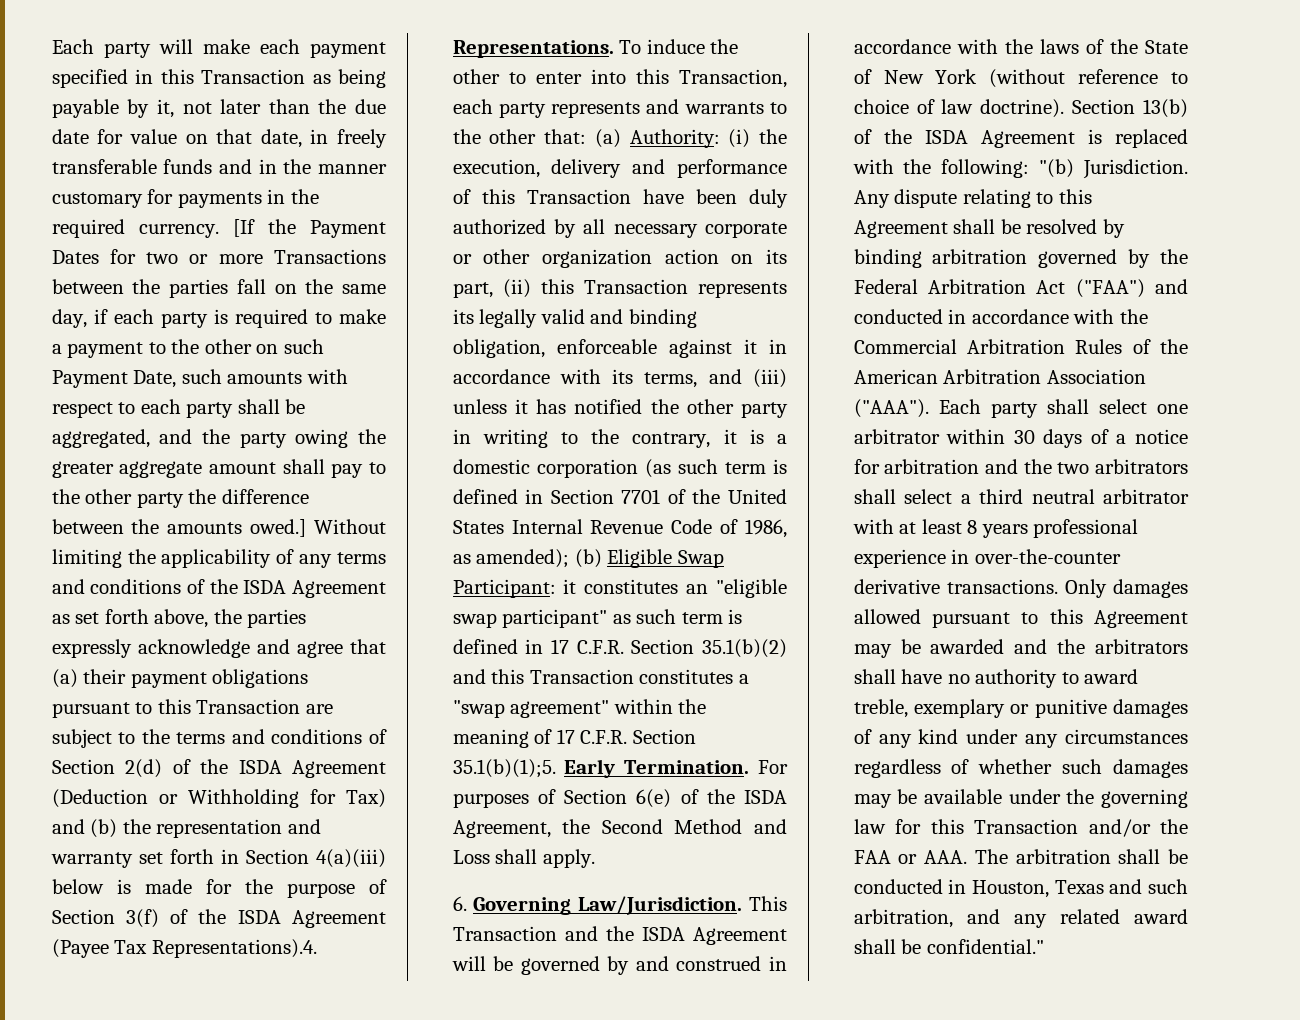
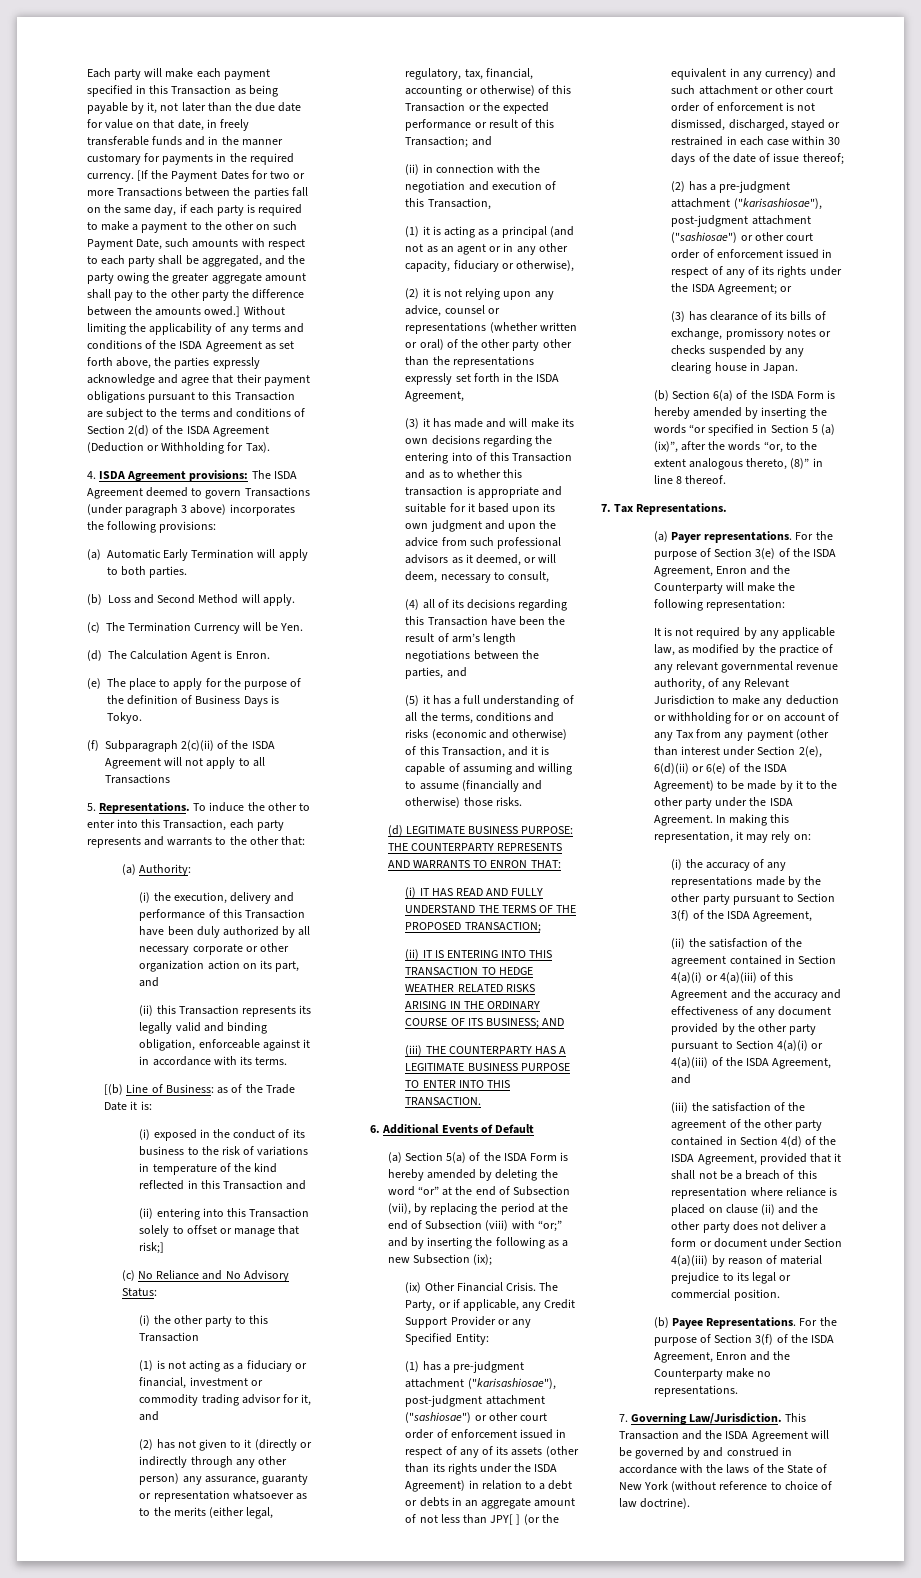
[51,669,78,688] (a) -> (234, 379) none
[346,789,386,808] [51,819,321,838] [50,849,386,868] [51,879,387,898] [51,909,386,928] [51,939,317,958] Tax) and (b) the representation and warranty set forth in Section 4(a)(iii) below is made for the purpose of Section 3(f) of the ISDA Agreement (Payee Tax Representations).4. -> [245,442,270,453] [86,470,297,482] [86,487,310,499] [86,504,295,516] [86,521,217,533] [86,549,308,561] [106,566,188,578] [86,594,295,606] [86,622,303,634] [86,650,270,662] [86,678,302,690] [106,695,279,707] [106,712,142,724] [86,740,275,752] [104,757,265,769] [104,774,170,784] [86,803,96,811] Tax). // 4. ISDA Agreement provisions: The ISDA Agreement deemed to govern Transactions (under paragraph 3 above) incorporates the following provisions: // (a) Automatic Early Termination will apply to both parties. // (b) Loss and Second Method will apply. // (c) The Termination Currency will be Yen. // (d) The Calculation Agent is Enron. // (e) The place to apply for the purpose of the definition of Business Days is Tokyo. // (f) Subparagraph 2(c)(ii) of the ISDA Agreement will not apply to all Transactions // 5.
(587, 136) none -> (306, 841) //
(720, 138) none -> (191, 870) //
(493, 290) none -> [139,977,160,987] and //
[644,369,787,388] [452,399,788,418] [452,429,787,448] [452,459,787,478] [452,489,787,504] [452,519,787,538] [452,549,724,568] [452,579,787,598] [452,609,743,628] [452,639,787,658] [452,669,749,684] [452,699,707,718] [452,729,696,748] [452,759,788,778] [452,789,787,808] [452,819,787,838] [452,849,595,868] [452,896,467,911] terms, and (iii) unless it has notified the other party in writing to the contrary, it is a domestic corporation (as such term is defined in Section 7701 of the United States Internal Revenue Code of 1986, as amended); (b) Eligible Swap Participant: it constitutes an "eligible swap participant" as such term is defined in 17 C.F.R. Section 35.1(b)(2) and this Transaction constitutes a "swap agreement" within the meaning of 17 C.F.R. Section 35.1(b)(1);5. Early Termination. For purposes of Section 6(e) of the ISDA Agreement, the Second Method and Loss shall apply. // 6. -> [255,1057,288,1065] [104,1084,295,1095] [104,1101,152,1111] [139,1129,305,1141] [139,1146,309,1156] [139,1163,278,1175] [139,1180,307,1190] [139,1208,310,1220] [139,1225,300,1237] [139,1242,165,1254] [121,1270,289,1282] [121,1288,157,1297] [139,1315,269,1327] [139,1332,200,1342] [139,1360,307,1372] [139,1377,263,1389] [139,1394,312,1406] [139,1411,160,1421] [139,1439,312,1451] [139,1456,287,1468] [139,1473,308,1485] [139,1490,307,1502] [139,1507,274,1519] [405,68,533,80] [405,85,572,97] [405,102,549,114] [405,119,555,131] [405,136,492,148] [405,164,541,175] [405,181,556,193] [405,198,491,210] [405,226,574,238] [405,243,568,255] [405,260,574,272] [405,288,554,300] [405,305,500,317] [405,322,577,334] [405,339,572,351] [405,356,534,368] [405,373,560,385] [405,391,465,402] [405,418,574,429] [405,435,552,447] [405,452,573,464] [405,469,523,479] [405,486,562,498] [405,503,556,515] [405,520,557,532] [405,537,561,549] [405,554,557,566] [405,571,549,583] [405,599,568,611] [405,616,566,626] [405,633,516,645] [405,650,539,662] [405,667,467,679] [405,695,574,707] [405,712,555,724] [405,729,567,740] [405,746,550,758] [405,763,573,775] [405,780,542,792] [405,797,522,808] [387,825,574,836] [387,843,563,851] [387,860,561,868] [405,887,544,898] [405,905,577,913] [405,922,541,933] [405,949,553,960] [405,967,533,975] [405,984,535,992] [405,1001,540,1009] [405,1018,565,1029] [405,1045,567,1056] [405,1063,570,1071] [405,1080,510,1088] [405,1097,482,1105] [370,1124,535,1134] [387,1152,569,1163] [387,1169,558,1181] [387,1186,571,1196] [387,1203,569,1215] [387,1220,562,1232] [387,1237,569,1249] [387,1254,493,1266] [405,1282,559,1293] [405,1299,576,1311] [405,1316,531,1328] [405,1333,489,1345] [405,1361,524,1373] [405,1378,556,1390] [405,1395,545,1407] [405,1412,547,1423] [405,1429,567,1439] [405,1446,579,1458] [405,1463,558,1475] [405,1480,573,1492] [405,1497,576,1509] [405,1514,559,1525] [671,68,837,80] [671,85,834,95] [671,102,816,112] [671,119,840,131] [671,136,841,146] [671,153,844,165] [671,181,790,193] [671,198,822,210] [671,215,811,227] [671,232,813,243] [671,249,833,259] [671,266,842,278] [671,283,792,295] [671,311,826,322] [671,328,831,340] [671,345,804,357] [671,362,798,374] [653,390,836,401] [653,407,827,419] [653,424,836,436] [653,441,818,453] [653,458,823,470] [653,475,727,484] [601,503,728,515] [653,531,833,543] [653,548,837,560] [653,565,791,577] [653,582,796,594] [653,599,785,611] [653,627,836,639] [653,644,834,656] [653,661,839,673] [653,678,790,690] [653,695,839,707] [653,712,840,724] [653,729,829,741] [653,746,822,758] [653,763,787,774] [653,780,838,792] [653,797,793,809] [653,814,790,826] [653,831,811,843] [671,859,787,871] [671,876,821,888] [671,893,836,905] [671,910,813,922] [671,938,803,949] [671,955,836,967] [671,972,794,983] [671,989,842,1001] [671,1006,831,1018] [671,1023,817,1035] [671,1040,824,1052] [671,1057,832,1069] [671,1074,692,1084] [671,1102,806,1113] [671,1119,823,1131] [671,1136,837,1147] [671,1153,842,1165] [671,1170,817,1180] [671,1187,837,1199] [671,1204,819,1216] [671,1221,827,1233] [671,1238,843,1248] [671,1255,823,1267] [671,1272,792,1284] [671,1289,780,1301] [653,1317,837,1329] [653,1334,835,1346] [653,1351,791,1363] [653,1368,772,1380] [653,1385,738,1397] [618,1414,628,1422] terms. // [(b) Line of Business: as of the Trade Date it is: // (i) exposed in the conduct of its business to the risk of variations in temperature of the kind reflected in this Transaction and // (ii) entering into this Transaction solely to offset or manage that risk;] // (c) No Reliance and No Advisory Status: // (i) the other party to this Transaction // (1) is not acting as a fiduciary or financial, investment or commodity trading advisor for it, and // (2) has not given to it (directly or indirectly through any other person) any assurance, guaranty or representation whatsoever as to the merits (either legal, regulatory, tax, financial, accounting or otherwise) of this Transaction or the expected performance or result of this Transaction; and // (ii) in connection with the negotiation and execution of this Transaction, // (1) it is acting as a principal (and not as an agent or in any other capacity, fiduciary or otherwise), // (2) it is not relying upon any advice, counsel or representations (whether written or oral) of the other party other than the representations expressly set forth in the ISDA Agreement, // (3) it has made and will make its own decisions regarding the entering into of this Transaction and as to whether this transaction is appropriate and suitable for it based upon its own judgment and upon the advice from such professional advisors as it deemed, or will deem, necessary to consult, // (4) all of its decisions regarding this Transaction have been the result of arm’s length negotiations between the parties, and // (5) it has a full understanding of all the terms, conditions and risks (economic and otherwise) of this Transaction, and it is capable of assuming and willing to assume (financially and otherwise) those risks. // (d) LEGITIMATE BUSINESS PURPOSE: THE COUNTERPARTY REPRESENTS AND WARRANTS TO ENRON THAT: // (i) IT HAS READ AND FULLY UNDERSTAND THE TERMS OF THE PROPOSED TRANSACTION; // (ii) IT IS ENTERING INTO THIS TRANSACTION TO HEDGE WEATHER RELATED RISKS ARISING IN THE ORDINARY COURSE OF ITS BUSINESS; AND // (iii) THE COUNTERPARTY HAS A LEGITIMATE BUSINESS PURPOSE TO ENTER INTO THIS TRANSACTION. // 6. Additional Events of Default // (a) Section 5(a) of the ISDA Form is hereby amended by deleting the word “or” at the end of Subsection (vii), by replacing the period at the end of Subsection (viii) with “or;” and by inserting the following as a new Subsection (ix); // (ix) Other Financial Crisis. The Party, or if applicable, any Credit Support Provider or any Specified Entity: // (1) has a pre-judgment attachment ("karisashiosae"), post-judgment attachment ("sashiosae") or other court order of enforcement issued in respect of any of its assets (other than its rights under the ISDA Agreement) in relation to a debt or debts in an aggregate amount of not less than JPY[ ] (or the equivalent in any currency) and such attachment or other court order of enforcement is not dismissed, discharged, stayed or restrained in each case within 30 days of the date of issue thereof; // (2) has a pre-judgment attachment ("karisashiosae"), post-judgment attachment ("sashiosae") or other court order of enforcement issued in respect of any of its rights under the ISDA Agreement; or // (3) has clearance of its bills of exchange, promissory notes or checks suspended by any clearing house in Japan. // (b) Section 6(a) of the ISDA Form is hereby amended by inserting the words “or specified in Section 5 (a) (ix)”, after the words “or, to the extent analogous thereto, (8)” in line 8 thereof. // 7. Tax Representations. // (a) Payer representations. For the purpose of Section 3(e) of the ISDA Agreement, Enron and the Counterparty will make the following representation: // It is not required by any applicable law, as modified by the practice of any relevant governmental revenue authority, of any Relevant Jurisdiction to make any deduction or withholding for or on account of any Tax from any payment (other than interest under Section 2(e), 6(d)(ii) or 6(e) of the ISDA Agreement) to be made by it to the other party under the ISDA Agreement. In making this representation, it may rely on: // (i) the accuracy of any representations made by the other party pursuant to Section 3(f) of the ISDA Agreement, // (ii) the satisfaction of the agreement contained in Section 4(a)(i) or 4(a)(iii) of this Agreement and the accuracy and effectiveness of any document provided by the other party pursuant to Section 4(a)(i) or 4(a)(iii) of the ISDA Agreement, and // (iii) the satisfaction of the agreement of the other party contained in Section 4(d) of the ISDA Agreement, provided that it shall not be a breach of this representation where reliance is placed on clause (ii) and the other party does not deliver a form or document under Section 4(a)(iii) by reason of material prejudice to its legal or commercial position. // (b) Payee Representations. For the purpose of Section 3(f) of the ISDA Agreement, Enron and the Counterparty make no representations. // 7.
[1072,99,1188,118] [853,129,1188,148] [852,159,1188,179] [853,189,1092,208] [853,219,1125,238] [853,249,1188,268] [853,279,1188,298] [853,309,1148,324] [853,339,1188,354] [853,369,1146,384] [853,399,1188,418] [853,429,1188,448] [853,459,1188,474] [853,489,1189,504] [852,519,1139,538] [853,549,1121,568] [853,579,1188,598] [853,609,1188,628] [853,639,1188,658] [853,669,1139,688] [853,699,1188,718] [853,729,1188,748] [853,759,1188,778] [853,789,1188,808] [853,819,1188,837] [853,849,1188,864] [853,879,1188,898] [853,909,1188,928] [853,939,1044,954] Section 13(b) of the ISDA Agreement is replaced with the following: "(b) Jurisdiction. Any dispute relating to this Agreement shall be resolved by binding arbitration governed by the Federal Arbitration Act ("FAA") and conducted in accordance with the Commercial Arbitration Rules of the American Arbitration Association ("AAA"). Each party shall select one arbitrator within 30 days of a notice for arbitration and the two arbitrators shall select a third neutral arbitrator with at least 8 years professional experience in over-the-counter derivative transactions. Only damages allowed pursuant to this Agreement may be awarded and the arbitrators shall have no authority to award treble, exemplary or punitive damages of any kind under any circumstances regardless of whether such damages may be available under the governing law for this Transaction and/or the FAA or AAA. The arbitration shall be conducted in Houston, Texas and such arbitration, and any related award shall be confidential." -> (690, 1503) none

